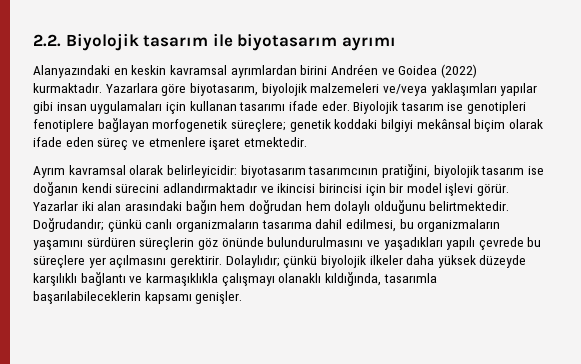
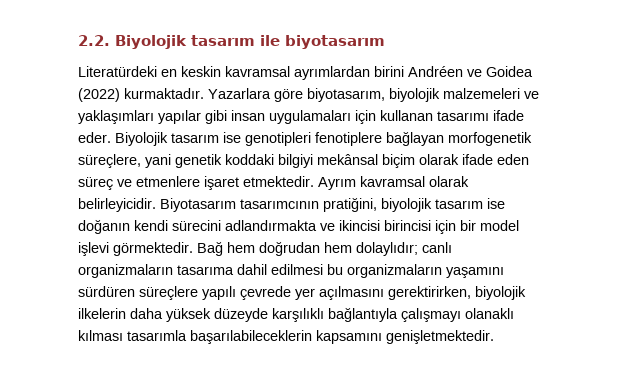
[341,37,396,51] [33,65,110,78] ayrımı // Alanyazındaki -> [78,66,157,77] // Literatürdeki
[382,84,427,96] ve/veya -> [524,91,539,99] ve
[230,119,286,132] süreçlere; -> [78,154,171,168] süreçlere, yani
(307, 142) // -> (314, 181) none
[166,165,306,178] belirleyicidir: biyotasarım -> [78,198,236,212] belirleyicidir. Biyotasarım
[162,183,257,193] adlandırmaktadır -> [225,220,317,231] adlandırmakta
[477,184,510,196] [33,200,510,214] [33,218,142,232] görür. Yazarlar iki alan arasındaki bağın hem doğrudan hem dolaylı olduğunu belirtmektedir. Doğrudandır; çünkü -> [113,241,418,256] görmektedir. Bağ hem doğrudan hem dolaylıdır;
[345,219,396,232] edilmesi, -> [271,264,323,275] edilmesi
[139,237,542,250] [33,255,403,268] süreçlerin göz önünde bulundurulmasını ve yaşadıkları yapılı çevrede bu süreçlere yer açılmasını gerektirir. Dolaylıdır; çünkü biyolojik ilkeler -> [139,286,526,300] [78,308,126,319] süreçlere yapılı çevrede yer açılmasını gerektirirken, biyolojik ilkelerin
[80,272,218,286] bağlantı ve karmaşıklıkla -> [328,307,398,322] bağlantıyla
[324,272,381,286] kıldığında, -> [78,330,123,341] kılması
[144,291,243,304] kapsamı genişler. -> [316,330,494,344] kapsamını genişletmektedir.

